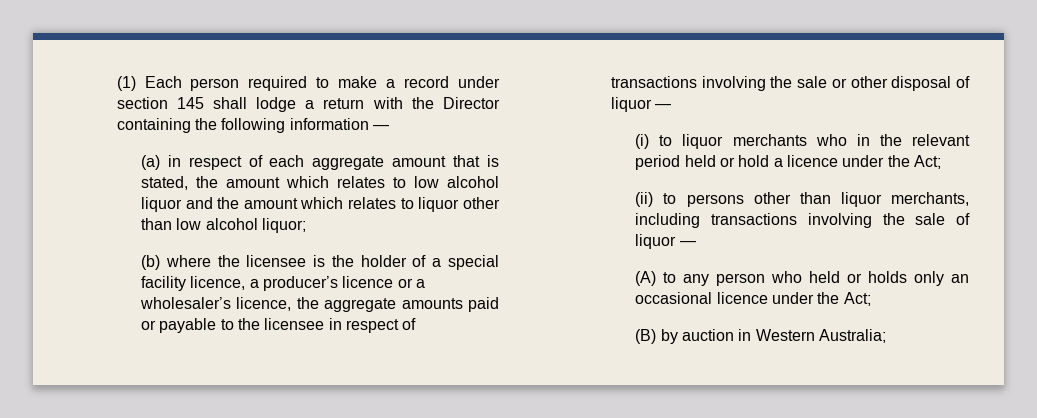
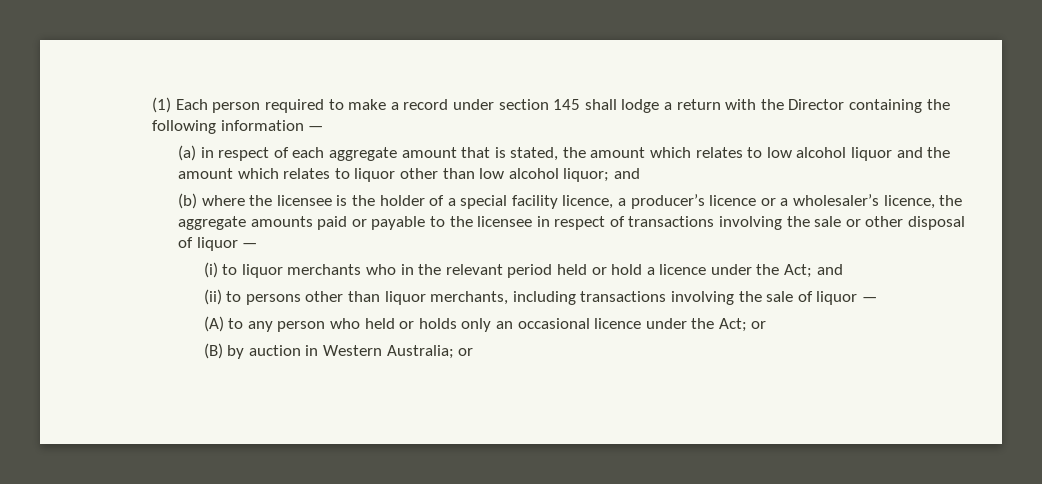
(306, 225) none -> [613,168,640,179] and
(941, 162) none -> [816,264,843,275] and
(871, 299) none -> [751,321,767,329] or
(886, 336) none -> [458,348,474,356] or

